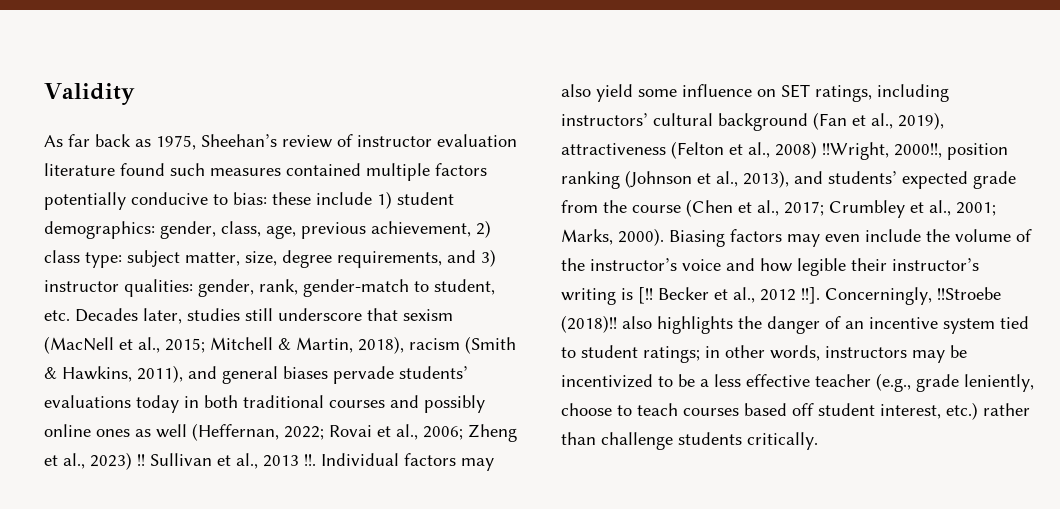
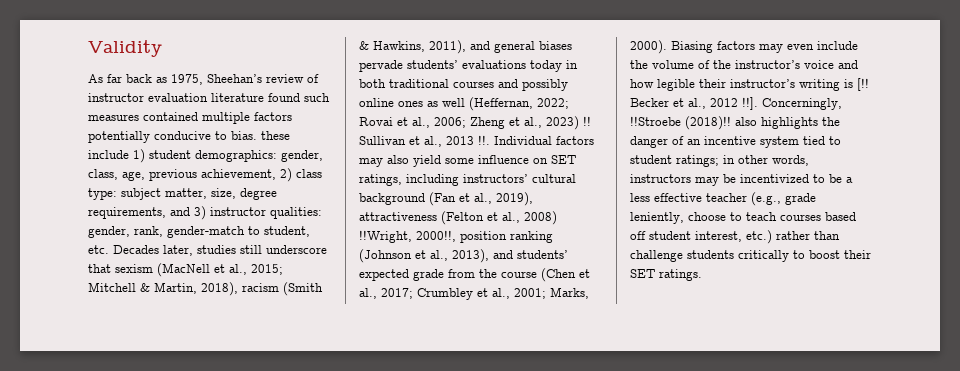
[233,192,267,205] bias: -> [231,131,257,140] bias.
[747,432,818,450] critically. -> [738,250,871,262] [630,269,702,281] critically to boost their SET ratings.

